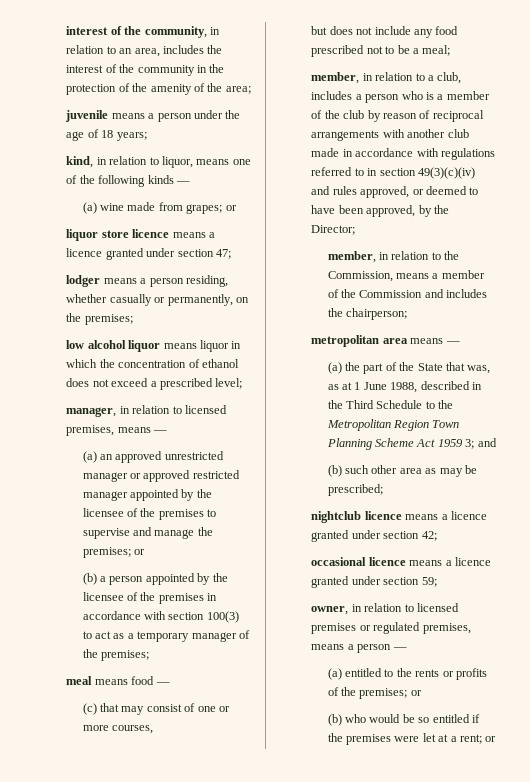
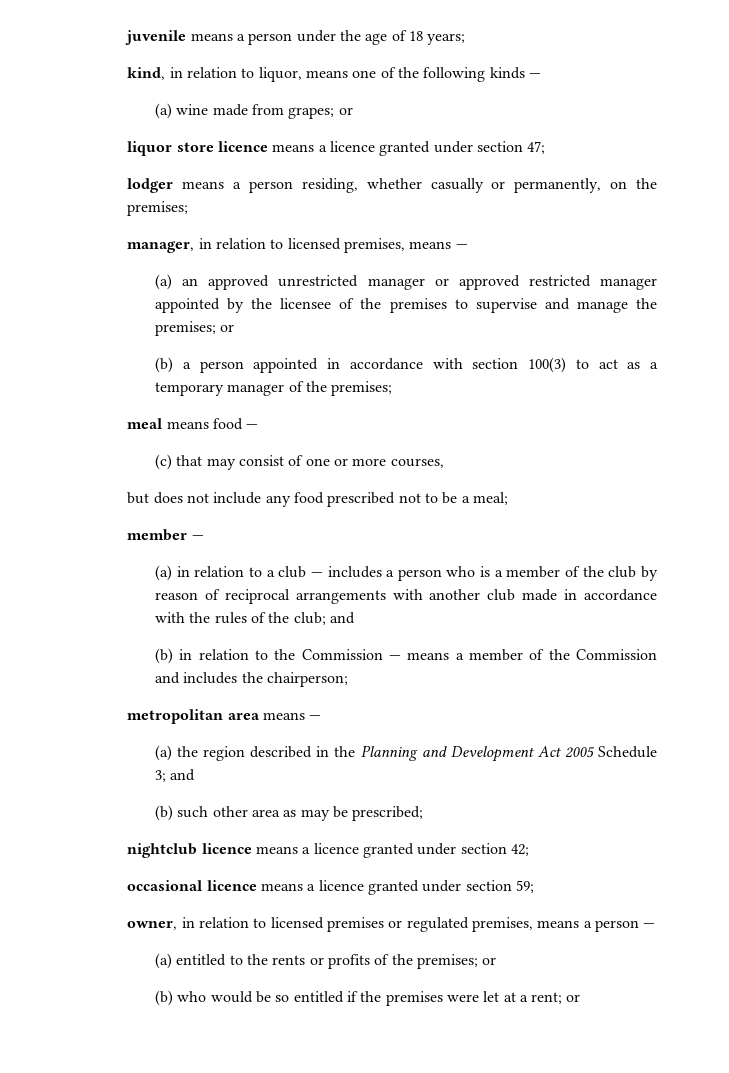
[66,26,220,38] [66,45,223,57] [66,64,225,76] [66,83,251,95] interest of the community, in relation to an area, includes the interest of the community in the protection of the amenity of the area; // -> (125, 37) none
[66,340,242,352] [66,359,239,368] [66,378,243,390] // low alcohol liquor means liquor in which the concentration of ethanol does not exceed a prescribed level; -> (189, 208) none
[197,573,228,585] [82,592,204,604] by the licensee of the premises -> (319, 365) none
[311,72,360,84] member, -> [127,529,204,541] [154,565,172,581] member — // (a)
[437,72,462,84] club, -> [278,566,323,578] club —
[440,148,495,160] [311,167,475,179] [311,186,479,198] [311,205,449,217] [311,225,356,235] [327,251,376,263] regulations referred to in section 49(3)(c)(iv) and rules approved, or deemed to have been approved, by the Director; // member, -> [189,612,355,625] [154,648,173,664] the rules of the club; and // (b)
[327,271,393,282] Commission, -> [301,649,401,660] Commission —
[363,362,491,374] [327,381,482,393] [327,400,454,409] [326,419,460,431] [326,438,463,450] part of the State that was, as at 1 June 1988, described in the Third Schedule to the Metropolitan Region Town Planning Scheme Act 1959 -> [203,745,657,762] region described in the Planning and Development Act 2005 Schedule

